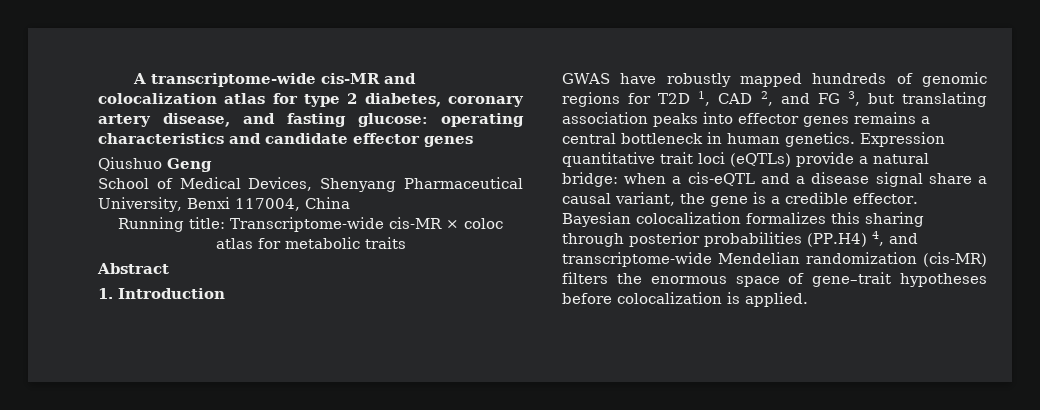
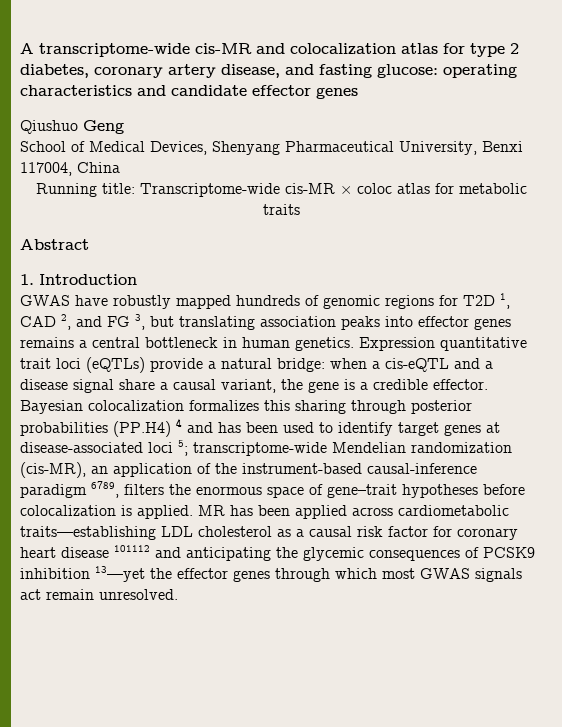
[871,231,918,246] [562,252,987,267] 4, and transcriptome-wide Mendelian randomization (cis-MR) -> [176,418,500,436] [20,440,512,456] [20,462,477,478] [20,481,119,498] 4 and has been used to identify target genes at disease-associated loci 5; transcriptome-wide Mendelian randomization (cis-MR), an application of the instrument-based causal-inference paradigm 6789,
(808, 299) none -> [198,505,509,519] [20,526,518,540] [20,545,535,561] [20,566,522,582] [20,589,178,600] MR has been applied across cardiometabolic traits—establishing LDL cholesterol as a causal risk factor for coronary heart disease 101112 and anticipating the glycemic consequences of PCSK9 inhibition 13—yet the effector genes through which most GWAS signals act remain unresolved.

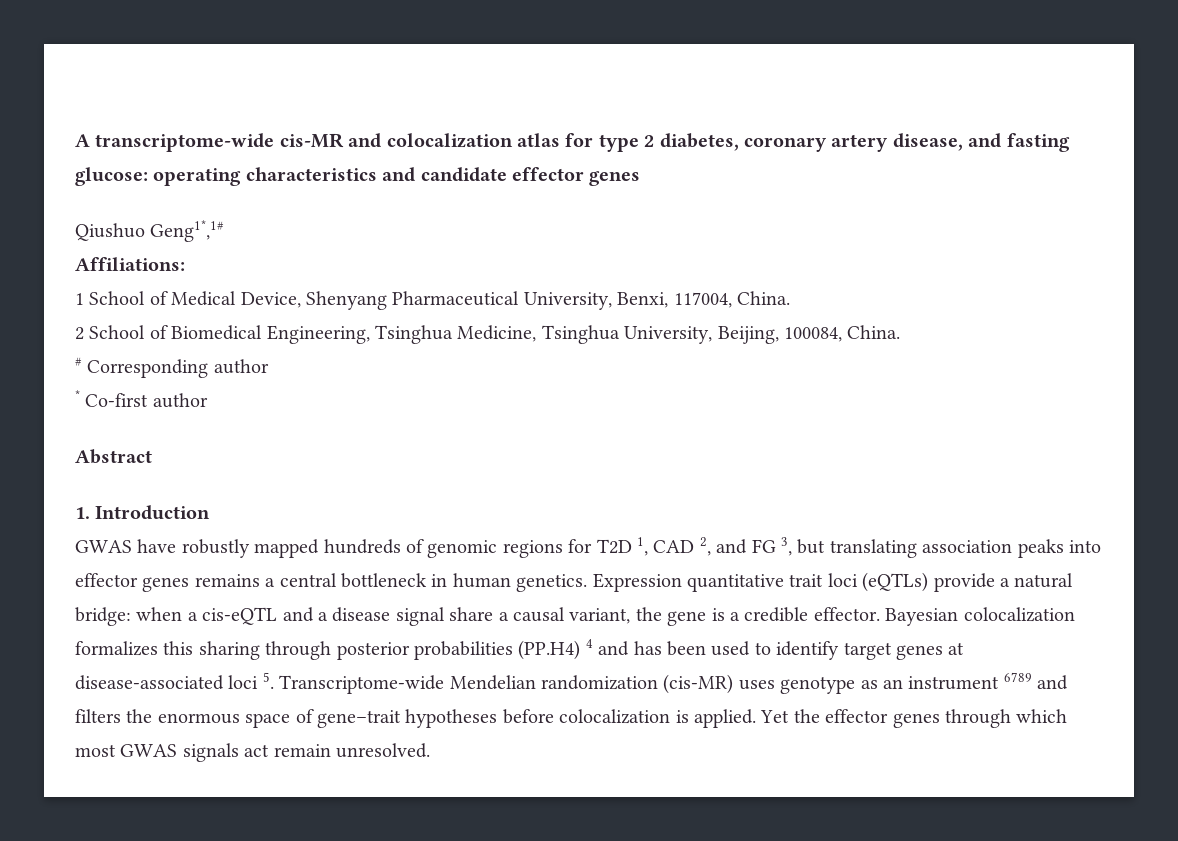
[83,120,124,134] Geng // -> [150,220,225,242] [75,257,185,271] [75,293,84,305] Geng1*,1# // Affiliations: // 1
[150,141,207,155] Devices, -> [240,292,301,308] Device,
[482,141,523,152] [20,162,120,176] [35,183,527,197] [262,204,300,215] Benxi 117004, China // Running title: Transcriptome-wide cis-MR × coloc atlas for metabolic traits -> [617,291,790,308] [75,325,901,344] [75,357,269,378] [75,390,208,408] Benxi, 117004, China. // 2 School of Biomedical Engineering, Tsinghua Medicine, Tsinghua University, Beijing, 100084, China. // # Corresponding author // * Co-first author
[178,440,512,456] [20,462,477,478] [20,481,119,498] 5; transcriptome-wide Mendelian randomization (cis-MR), an application of the instrument-based causal-inference paradigm 6789, -> [262,672,1069,694] 5. Transcriptome-wide Mendelian randomization (cis-MR) uses genotype as an instrument 6789 and
[198,505,509,519] [20,526,518,540] [20,545,535,561] [20,566,145,582] MR has been applied across cardiometabolic traits—establishing LDL cholesterol as a causal risk factor for coronary heart disease 101112 and anticipating the glycemic consequences of PCSK9 inhibition 13—yet -> [760,710,790,723] Yet

